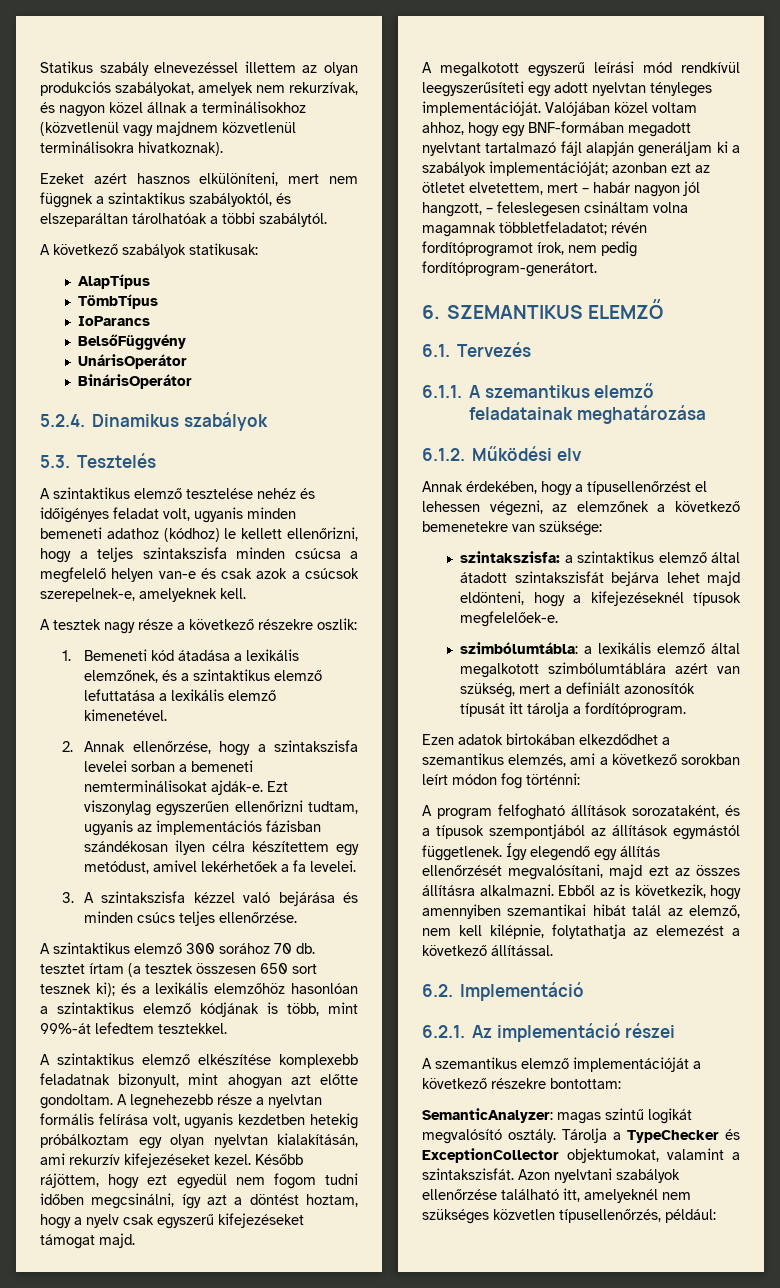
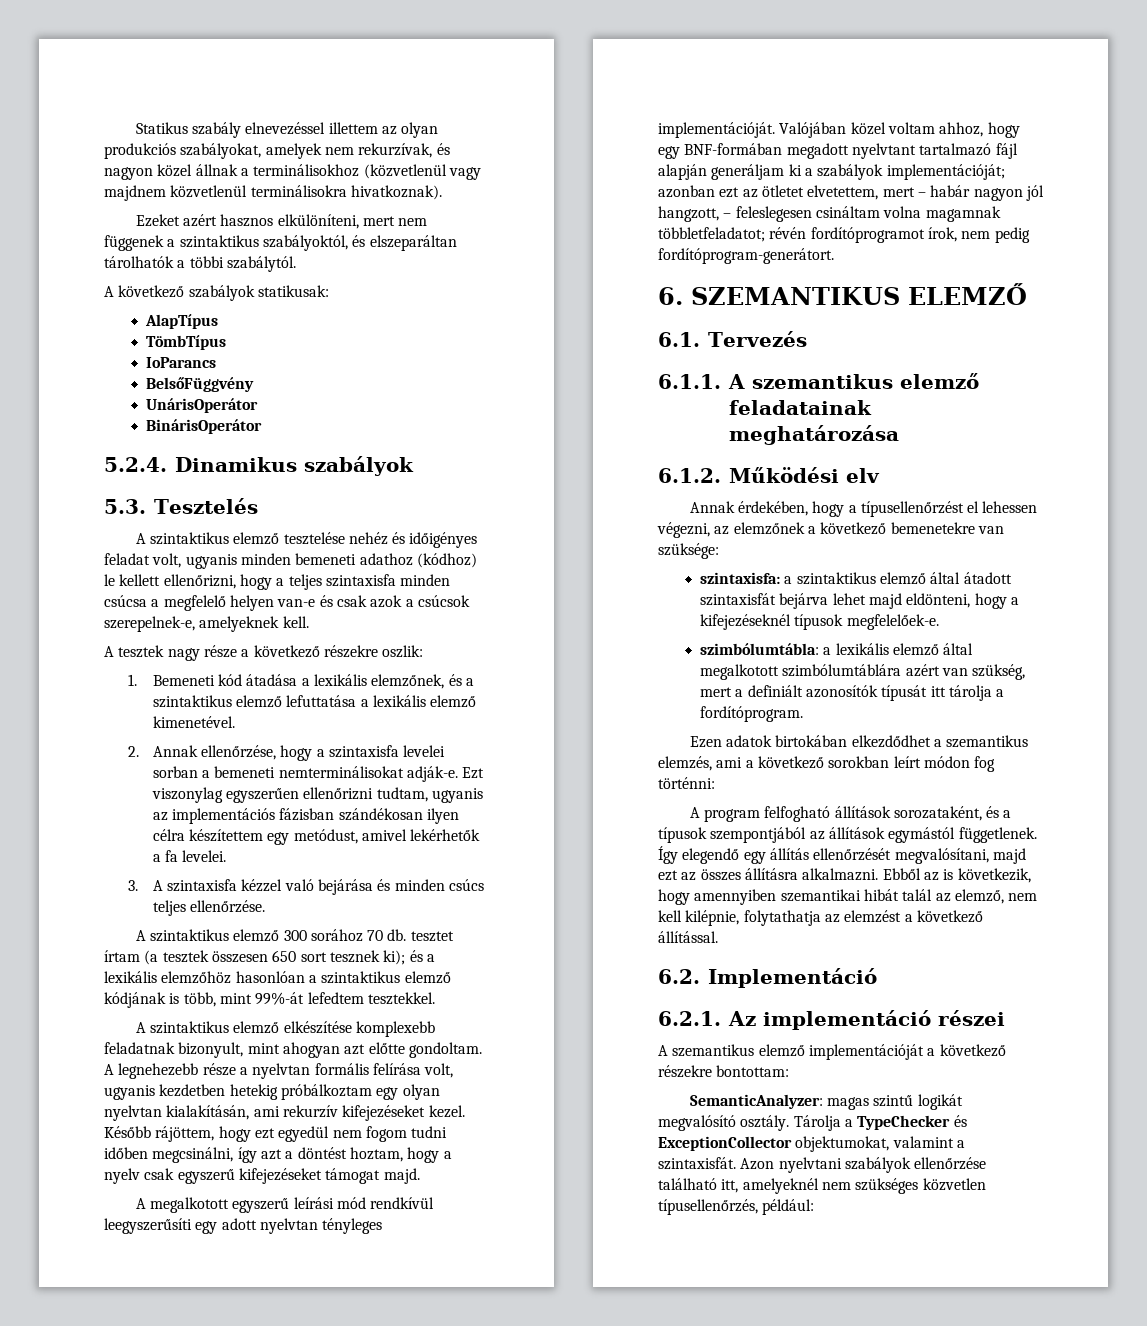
[40,192,93,208] függnek -> [104,235,164,251] függenek
[132,213,207,224] tárolhatóak -> [104,256,174,268] tárolhatók
[142,547,227,559] szintakszisfa -> [325,574,396,587] szintaxisfa
[273,740,358,752] szintakszisfa -> [328,745,399,758] szintaxisfa
[211,780,264,795] ajdák-e. -> [406,766,458,782] adják-e.
[201,861,279,872] lekérhetőek -> [410,829,481,841] lekérhetők
[101,891,186,903] szintakszisfa -> [166,879,237,892] szintaxisfa
[422,81,524,97] leegyszerűsíteti -> [104,1218,192,1234] leegyszerűsíti
[459,551,560,563] szintakszisfa: -> [699,572,780,584] szintaxisfa:
[514,571,604,583] szintakszisfát -> [699,593,776,606] szintaxisfát
[656,925,725,936] elemezést -> [844,910,902,923] elemzést
[422,1168,514,1180] szintakszisfát. -> [658,1157,736,1170] szintaxisfát.

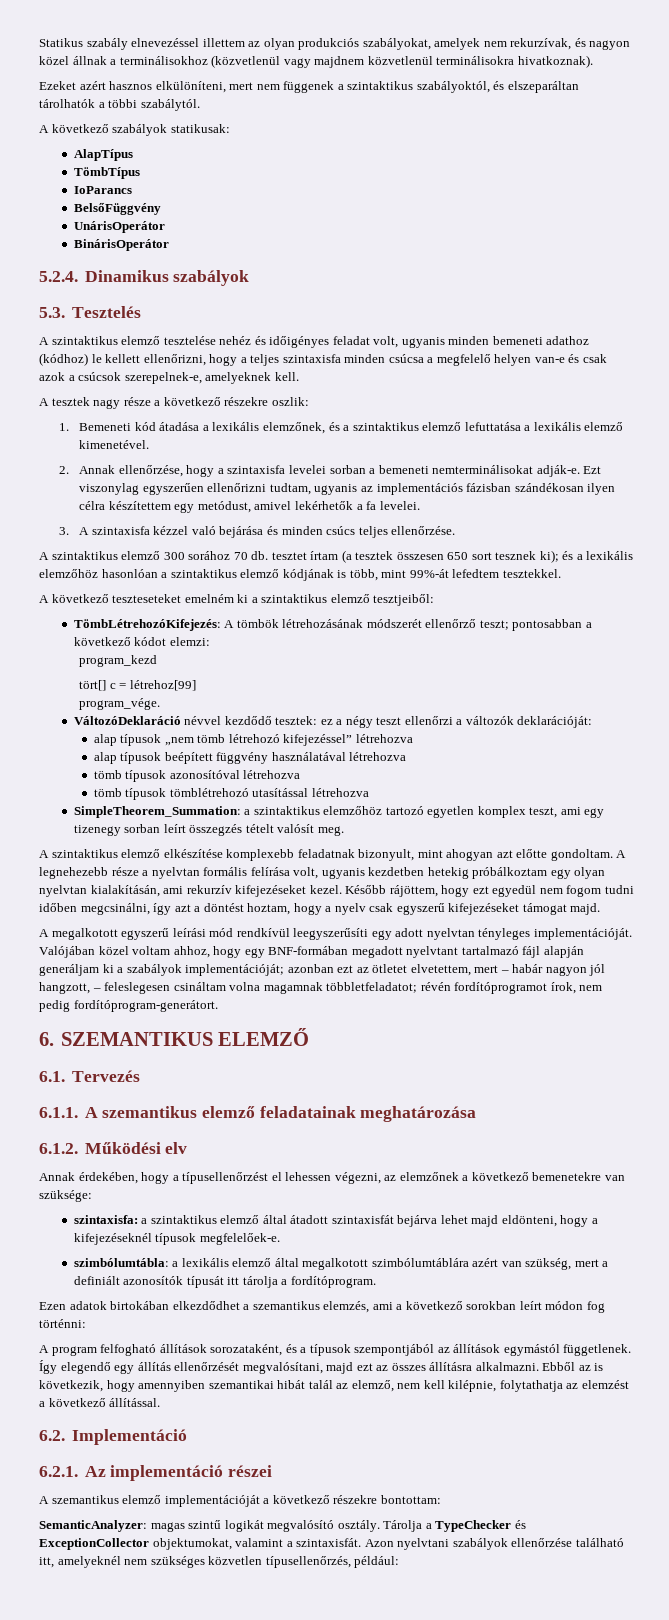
(435, 998) none -> [39,594,435,606] [73,619,592,631] [73,637,210,646] [79,655,158,667] [79,680,196,691] [79,698,161,710] [73,716,593,728] [93,734,413,746] [93,752,407,764] [93,770,301,782] [93,788,369,800] [73,806,605,818] [73,824,344,836] // A következő teszteseteket emelném ki a szintaktikus elemző tesztjeiből: // TömbLétrehozóKifejezés: A tömbök létrehozásának módszerét ellenőrző teszt; pontosabban a következő kódot elemzi: // program_kezd // tört[] c = létrehoz[99] // program_vége. // VáltozóDeklaráció névvel kezdődő tesztek: ez a négy teszt ellenőrzi a változók deklarációját: // alap típusok „nem tömb létrehozó kifejezéssel” létrehozva // alap típusok beépített függvény használatával létrehozva // tömb típusok azonosítóval létrehozva // tömb típusok tömblétrehozó utasítással létrehozva // SimpleTheorem_Summation: a szintaktikus elemzőhöz tartozó egyetlen komplex teszt, ami egy tizenegy sorban leírt összegzés tételt valósít meg.

